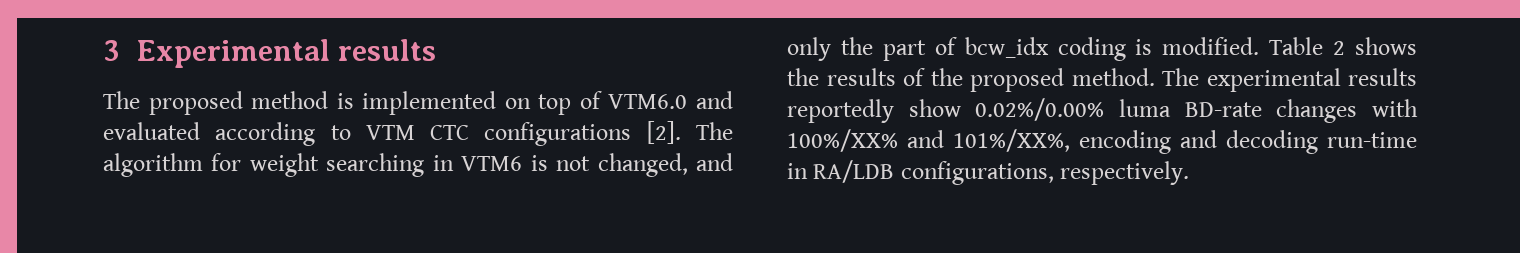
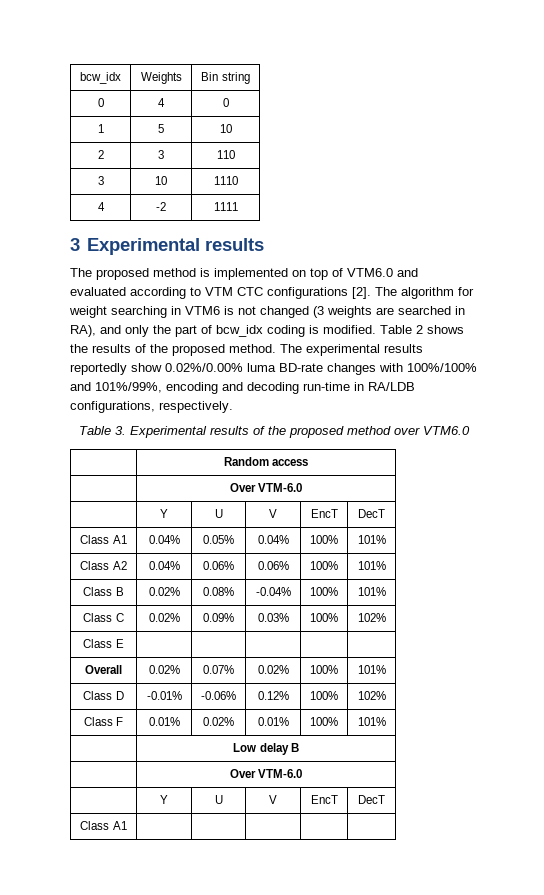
(103, 50) none -> [80,72,121,84] [140,72,182,84] [201,72,250,84] [97,98,104,107] [158,98,165,107] [222,98,229,107] [97,124,104,133] [158,124,164,133] [219,124,232,133] [97,150,104,159] [158,150,164,159] [216,150,235,159] [97,176,104,185] [155,176,167,185] [213,176,238,185] [97,202,105,211] [156,202,166,211] [213,202,238,211] bcw_idx | Weights | Bin string // 0 | 4 | 0 // 1 | 5 | 10 // 2 | 3 | 110 // 3 | 10 | 1110 // 4 | -2 | 1111 //
[597,153,688,177] changed, -> [260,306,465,318] [70,325,96,337] changed (3 weights are searched in RA),
[787,129,1070,152] 100%/XX% and 101%/XX%, -> [407,363,477,372] [70,382,162,393] 100%/100% and 101%/99%,
(1190, 173) none -> [78,426,470,438] [223,457,309,466] [229,483,303,492] [160,509,168,518] [214,509,223,518] [269,509,277,518] [310,509,338,518] [358,509,385,518] [80,535,127,544] [148,535,180,544] [203,535,234,544] [257,535,289,544] [310,535,338,544] [357,535,386,544] [80,561,127,570] [148,561,180,570] [203,561,234,570] [257,561,289,570] [310,561,338,570] [357,561,386,570] [83,587,124,596] [148,587,180,596] [203,587,234,596] [255,587,291,596] [310,587,338,596] [357,587,386,596] [83,613,124,622] [148,613,180,622] [203,613,234,622] [257,613,289,622] [310,613,338,622] [357,613,386,622] [83,639,124,648] [85,665,122,674] [148,665,180,674] [203,665,234,674] [257,665,289,674] [310,665,338,674] [357,665,386,674] [83,691,124,700] [146,691,182,700] [201,691,236,700] [257,691,289,700] [310,691,338,700] [357,691,386,700] [83,717,124,726] [148,717,180,726] [203,717,234,726] [257,717,289,726] [310,717,338,726] [357,717,386,726] [233,743,299,755] [229,769,303,778] [160,795,168,804] [214,795,223,804] [269,795,277,804] [310,795,338,804] [358,795,385,804] [80,821,127,830] // Table 3. Experimental results of the proposed method over VTM6.0 // | Random access // | Over VTM-6.0 // | Y | U | V | EncT | DecT // Class A1 | 0.04% | 0.05% | 0.04% | 100% | 101% // Class A2 | 0.04% | 0.06% | 0.06% | 100% | 101% // Class B | 0.02% | 0.08% | -0.04% | 100% | 101% // Class C | 0.02% | 0.09% | 0.03% | 100% | 102% // Class E | | | | | // Overall | 0.02% | 0.07% | 0.02% | 100% | 101% // Class D | -0.01% | -0.06% | 0.12% | 100% | 102% // Class F | 0.01% | 0.02% | 0.01% | 100% | 101% // | Low delay B // | Over VTM-6.0 // | Y | U | V | EncT | DecT // Class A1 | | | | |

